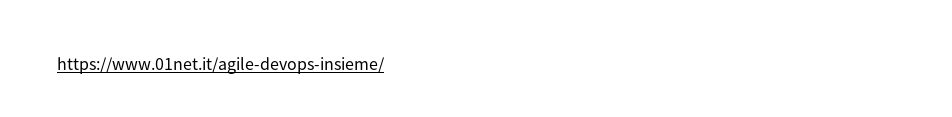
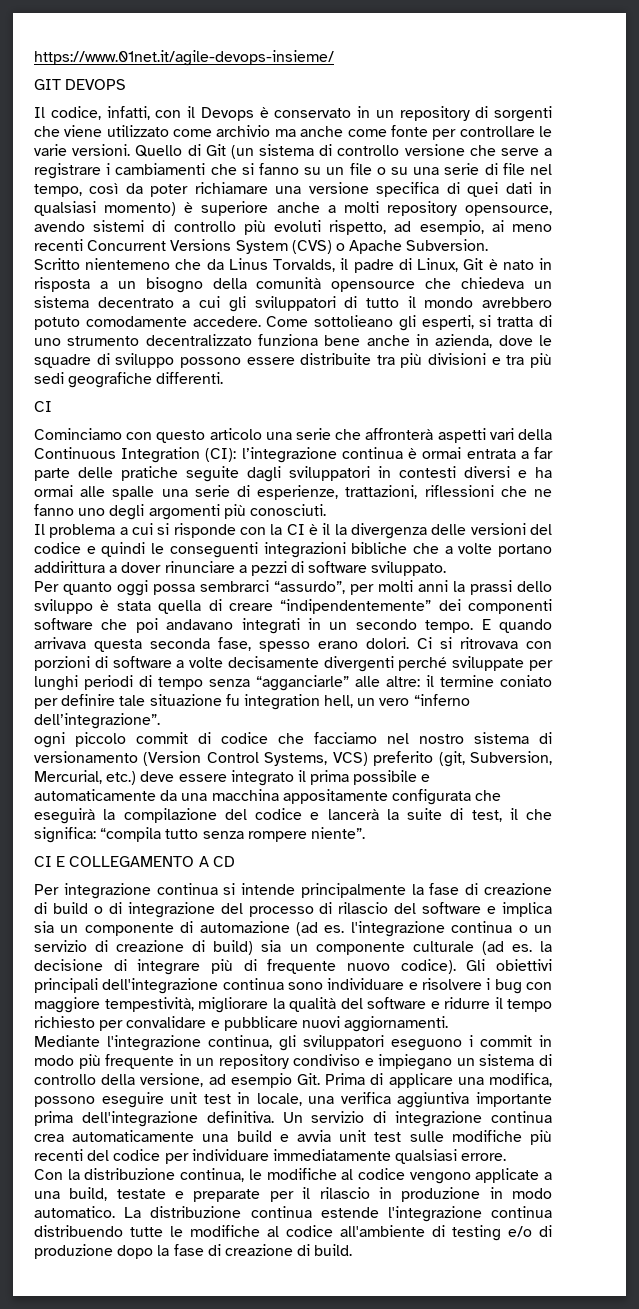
(385, 65) none -> [34,79,127,90] [34,106,552,122] [34,125,552,140] [34,144,552,159] [34,163,552,179] [34,182,552,197] [34,201,552,216] [34,220,552,235] [34,239,489,254] [34,258,552,273] [34,277,553,293] [34,296,552,312] [34,315,552,331] [34,334,552,348] [34,353,552,368] [34,372,224,388] [34,401,52,412] [34,428,552,443] [34,447,553,463] [34,466,552,482] [34,485,552,500] [34,504,326,520] [34,523,552,539] [34,542,552,558] [34,561,447,576] [34,580,552,596] [34,599,552,614] [34,618,552,634] [34,637,552,652] [34,656,553,672] [34,675,552,691] [34,694,470,710] [34,713,160,729] [34,732,552,748] [34,751,552,767] [34,770,431,786] [34,789,502,805] [34,808,552,824] [34,827,365,843] [34,856,235,867] [34,883,552,899] [34,902,553,918] [34,921,552,937] [34,940,552,955] [34,959,552,975] [34,978,552,994] [34,997,552,1013] [34,1016,449,1032] [34,1035,552,1051] [34,1054,553,1070] [34,1073,552,1088] [34,1092,552,1108] [34,1111,552,1127] [34,1130,552,1145] [34,1149,507,1164] [34,1168,552,1184] [34,1187,553,1202] [34,1206,552,1222] [34,1225,552,1241] [34,1244,353,1259] // GIT DEVOPS // Il codice, infatti, con il Devops è conservato in un repository di sorgenti che viene utilizzato come archivio ma anche come fonte per controllare le varie versioni. Quello di Git (un sistema di controllo versione che serve a registrare i cambiamenti che si fanno su un file o su una serie di file nel tempo, così da poter richiamare una versione specifica di quei dati in qualsiasi momento) è superiore anche a molti repository opensource, avendo sistemi di controllo più evoluti rispetto, ad esempio, ai meno recenti Concurrent Versions System (CVS) o Apache Subversion. // Scritto nientemeno che da Linus Torvalds, il padre di Linux, Git è nato in risposta a un bisogno della comunità opensource che chiedeva un sistema decentrato a cui gli sviluppatori di tutto il mondo avrebbero potuto comodamente accedere. Come sottolieano gli esperti, si tratta di uno strumento decentralizzato funziona bene anche in azienda, dove le squadre di sviluppo possono essere distribuite tra più divisioni e tra più sedi geografiche differenti. // CI // Cominciamo con questo articolo una serie che affronterà aspetti vari della Continuous Integration (CI): l’integrazione continua è ormai entrata a far parte delle pratiche seguite dagli sviluppatori in contesti diversi e ha ormai alle spalle una serie di esperienze, trattazioni, riflessioni che ne fanno uno degli argomenti più conosciuti. // Il problema a cui si risponde con la CI è il la divergenza delle versioni del codice e quindi le conseguenti integrazioni bibliche che a volte portano addirittura a dover rinunciare a pezzi di software sviluppato. // Per quanto oggi possa sembrarci “assurdo”, per molti anni la prassi dello sviluppo è stata quella di creare “indipendentemente” dei componenti software che poi andavano integrati in un secondo tempo. E quando arrivava questa seconda fase, spesso erano dolori. Ci si ritrovava con porzioni di software a volte decisamente divergenti perché sviluppate per lunghi periodi di tempo senza “agganciarle” alle altre: il termine coniato per definire tale situazione fu integration hell, un vero “inferno dell’integrazione”. // ogni piccolo commit di codice che facciamo nel nostro sistema di versionamento (Version Control Systems, VCS) preferito (git, Subversion, Mercurial, etc.) deve essere integrato il prima possibile e automaticamente da una macchina appositamente configurata che eseguirà la compilazione del codice e lancerà la suite di test, il che significa: “compila tutto senza rompere niente”. // CI E COLLEGAMENTO A CD // Per integrazione continua si intende principalmente la fase di creazione di build o di integrazione del processo di rilascio del software e implica sia un componente di automazione (ad es. l'integrazione continua o un servizio di creazione di build) sia un componente culturale (ad es. la decisione di integrare più di frequente nuovo codice). Gli obiettivi principali dell'integrazione continua sono individuare e risolvere i bug con maggiore tempestività, migliorare la qualità del software e ridurre il tempo richiesto per convalidare e pubblicare nuovi aggiornamenti. // Mediante l'integrazione continua, gli sviluppatori eseguono i commit in modo più frequente in un repository condiviso e impiegano un sistema di controllo della versione, ad esempio Git. Prima di applicare una modifica, possono eseguire unit test in locale, una verifica aggiuntiva importante prima dell'integrazione definitiva. Un servizio di integrazione continua crea automaticamente una build e avvia unit test sulle modifiche più recenti del codice per individuare immediatamente qualsiasi errore. // Con la distribuzione continua, le modifiche al codice vengono applicate a una build, testate e preparate per il rilascio in produzione in modo automatico. La distribuzione continua estende l'integrazione continua distribuendo tutte le modifiche al codice all'ambiente di testing e/o di produzione dopo la fase di creazione di build.

